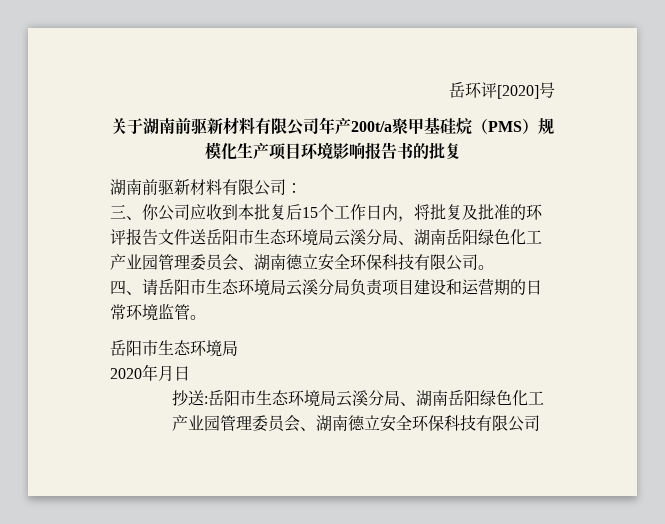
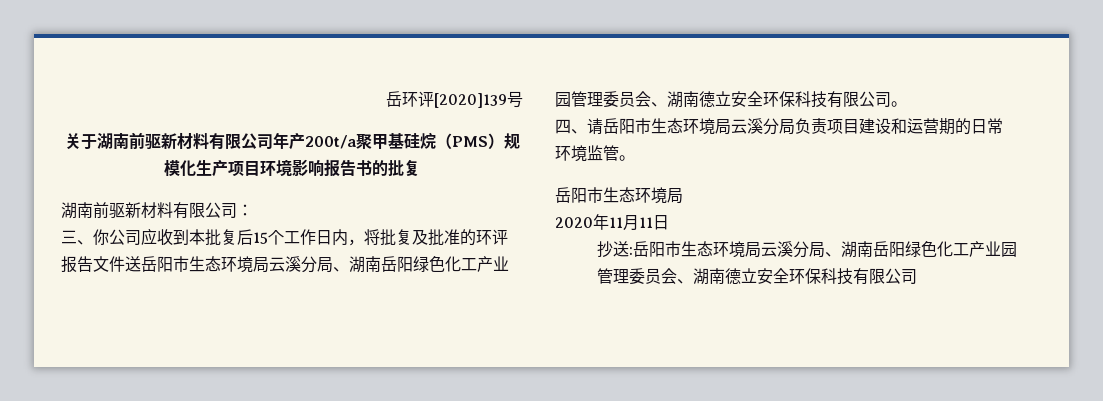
[497,85,539,99] [2020] -> [434,93,507,108] [2020]139
[158,365,174,381] 月 -> [609,215,653,231] 11月11

